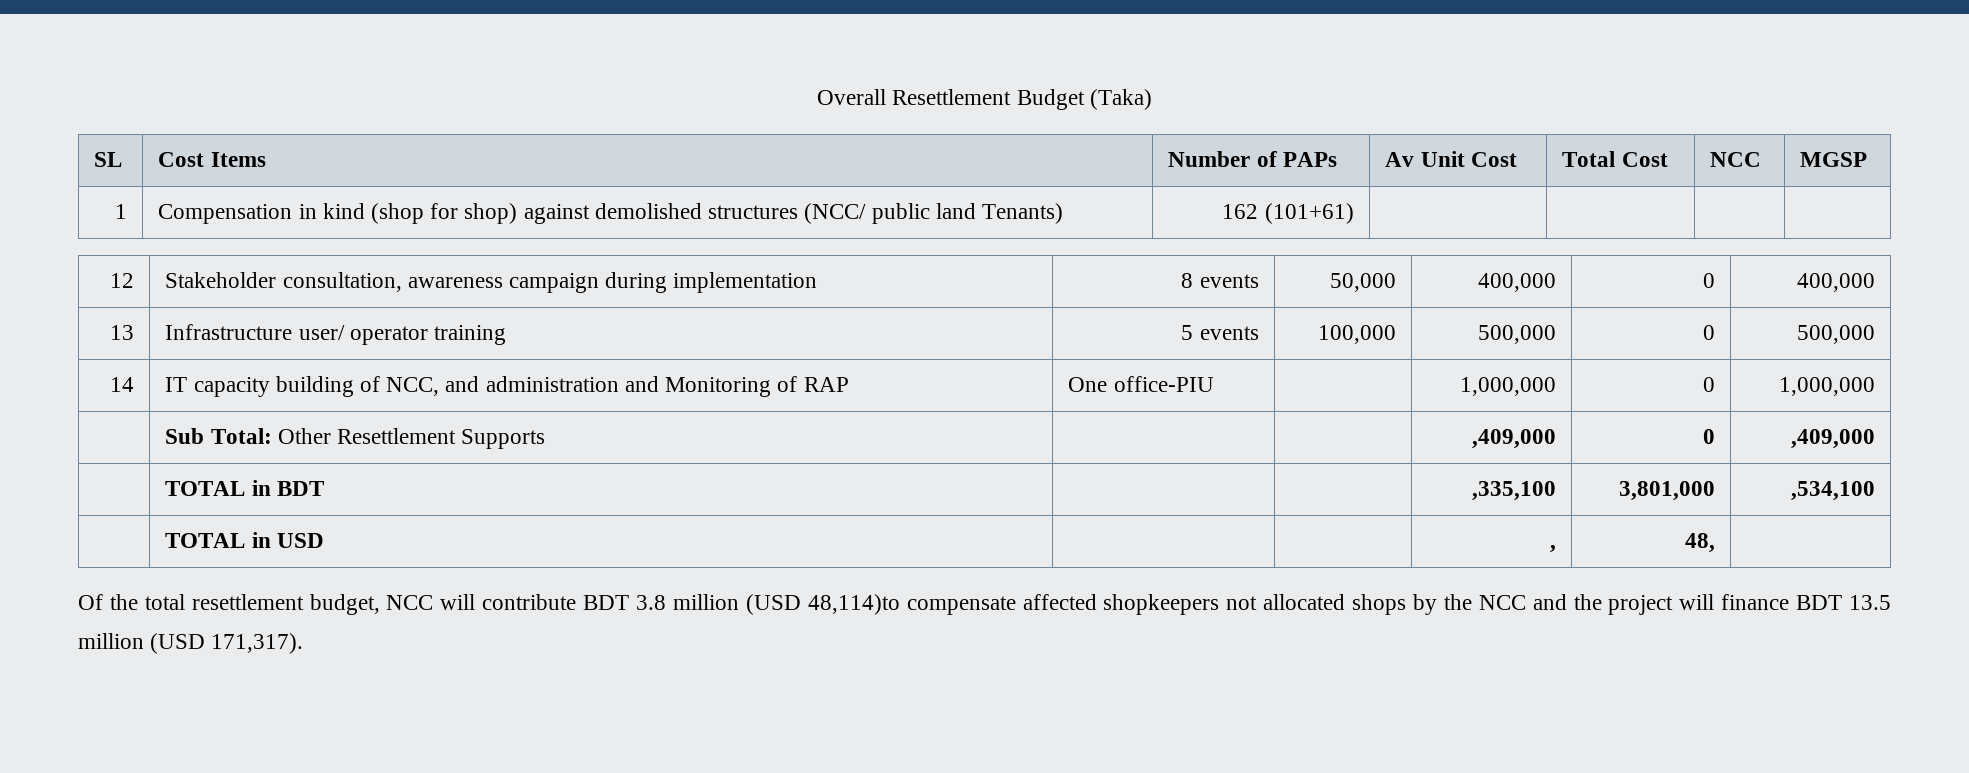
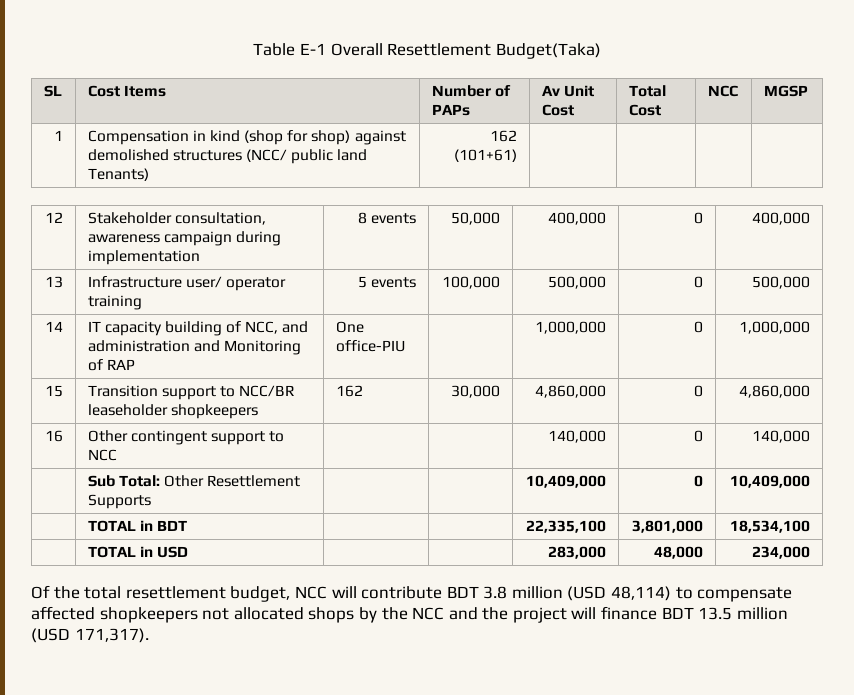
[817,89,1152,110] Overall Resettlement Budget (Taka) -> [253,43,601,59] Table E-1 Overall Resettlement Budget(Taka)
(1875, 386) none -> [45,385,64,397] [87,385,295,400] [87,404,258,419] [335,385,363,397] [451,385,501,398] [535,385,607,398] [694,385,704,397] [739,385,811,398] [45,430,64,442] [87,430,285,445] [87,449,117,461] [548,430,607,443] [694,430,704,442] [752,430,811,443] // 15 | Transition support to NCC/BR leaseholder shopkeepers | 162 | 30,000 | 4,860,000 | 0 | 4,860,000 // 16 | Other contingent support to NCC | | | 140,000 | 0 | 140,000
[1471,429,1556,449] [1702,429,1715,444] [1790,429,1875,449] ,409,000 | 0 | ,409,000 -> [526,475,607,488] [694,475,704,487] [730,475,811,488] 10,409,000 | 0 | 10,409,000
[1471,481,1556,501] ,335,100 -> [526,520,607,533] 22,335,100
[1790,481,1875,501] ,534,100 -> [730,520,811,533] 18,534,100
[1549,545,1556,553] [1684,533,1715,553] , | 48, | -> [548,546,607,559] [654,546,704,559] [752,546,811,559] 283,000 | 48,000 | 234,000
[807,594,900,615] 48,114)to -> [611,586,693,601] 48,114) to

